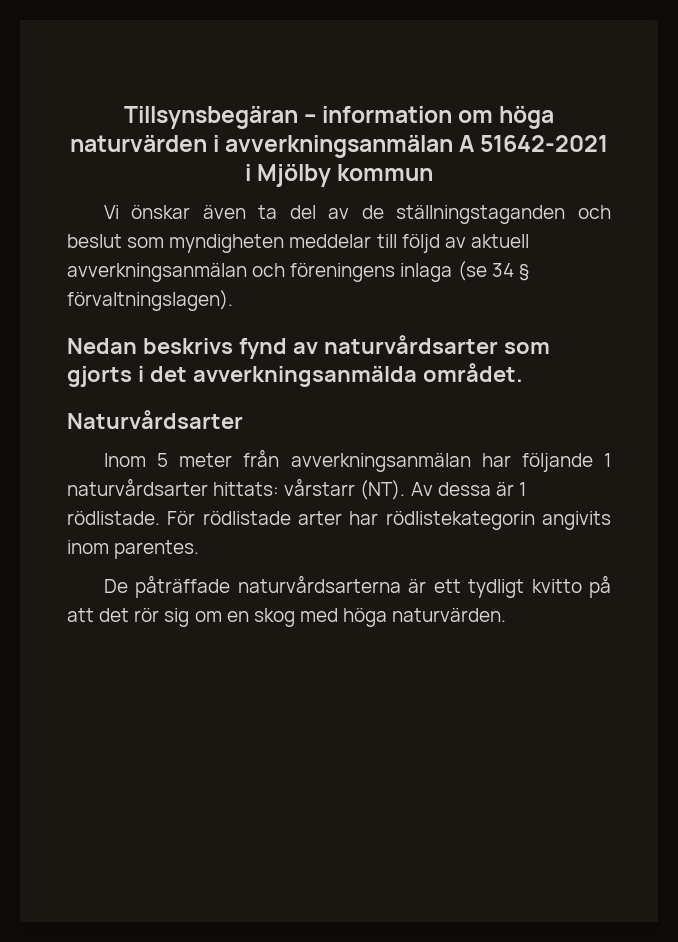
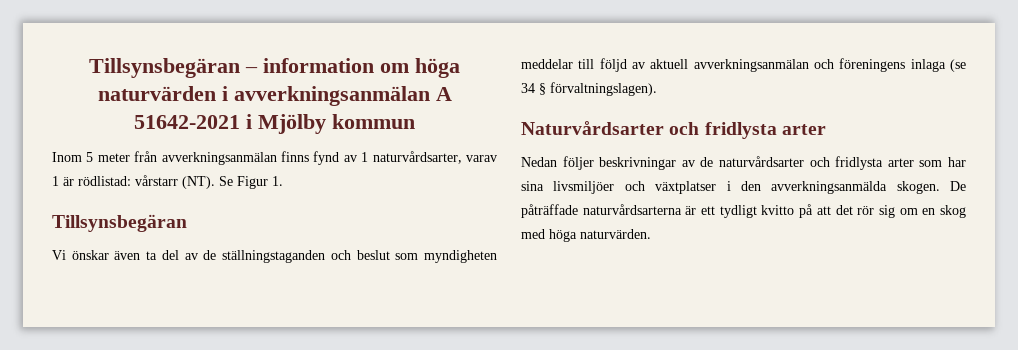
(434, 172) none -> [52,151,497,165] [52,175,283,189] [52,214,187,232] // Inom 5 meter från avverkningsanmälan finns fynd av 1 naturvårdsarter, varav 1 är rödlistad: vårstarr (NT). Se Figur 1. // Tillsynsbegäran
[67,335,550,359] [67,363,523,387] [67,410,243,429] [103,449,611,472] [67,478,526,500] [67,511,611,530] [67,540,200,559] Nedan beskrivs fynd av naturvårdsarter som gjorts i det avverkningsanmälda området. // Naturvårdsarter // Inom 5 meter från avverkningsanmälan har följande 1 naturvårdsarter hittats: vårstarr (NT). Av dessa är 1 rödlistade. För rödlistade arter har rödlistekategorin angivits inom parentes. // -> [521,121,826,139] [521,156,967,170] [521,181,940,194] Naturvårdsarter och fridlysta arter // Nedan följer beskrivningar av de naturvårdsarter och fridlysta arter som har sina livsmiljöer och växtplatser i den avverkningsanmälda skogen.

